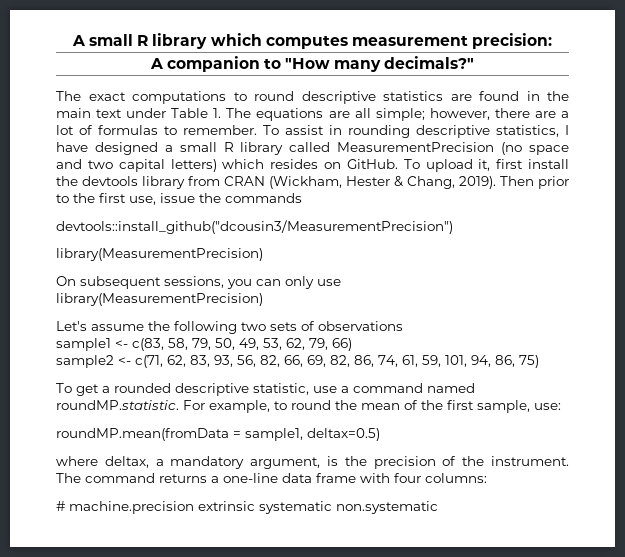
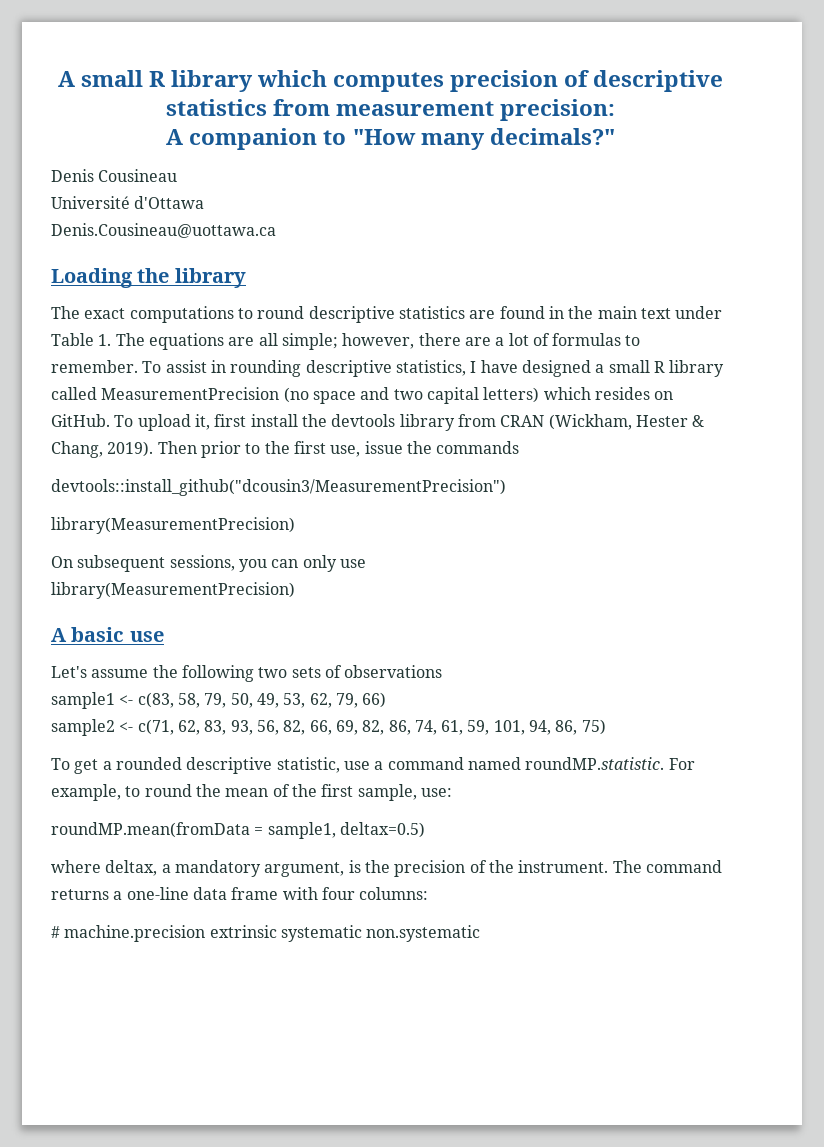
(348, 42) none -> [450,70,724,92] [165,99,330,116] precision of descriptive statistics from
(475, 62) none -> [51,169,178,182] [51,196,205,209] [51,223,276,238] [51,268,246,288] // Denis Cousineau // Université d'Ottawa // Denis.Cousineau@uottawa.ca // Loading the library
(263, 299) none -> [51,627,164,642] // A basic use

